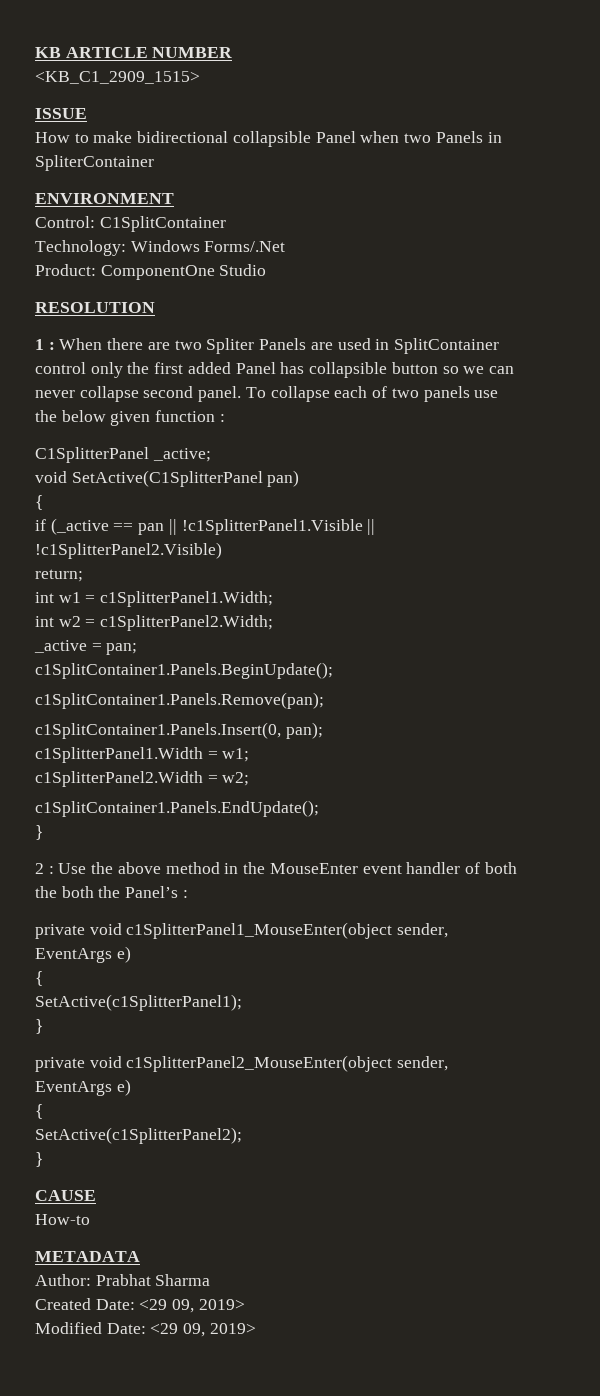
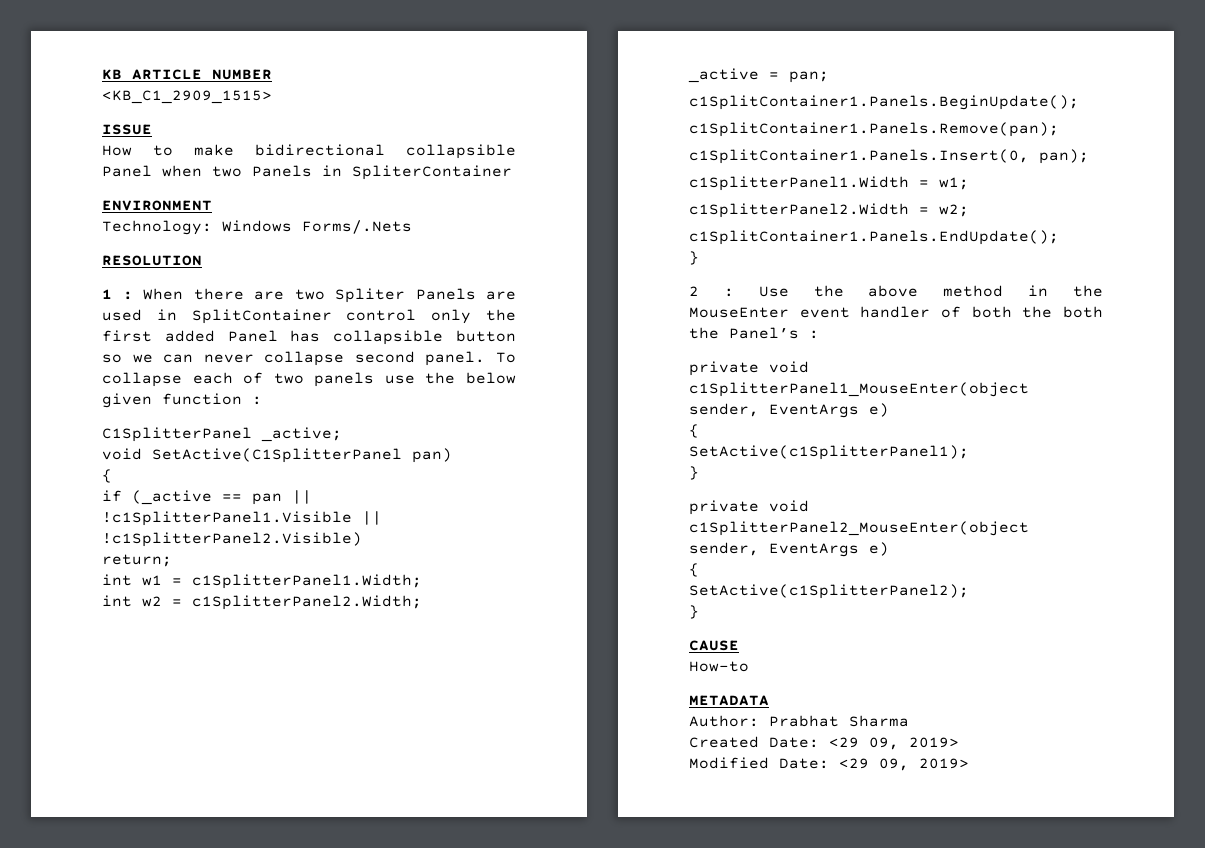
[35,216,226,232] // Control: C1SplitContainer -> (212, 205) none
[204,241,286,252] [35,264,267,280] Forms/.Net // Product: ComponentOne Studio -> [302,220,412,234] Forms/.Nets

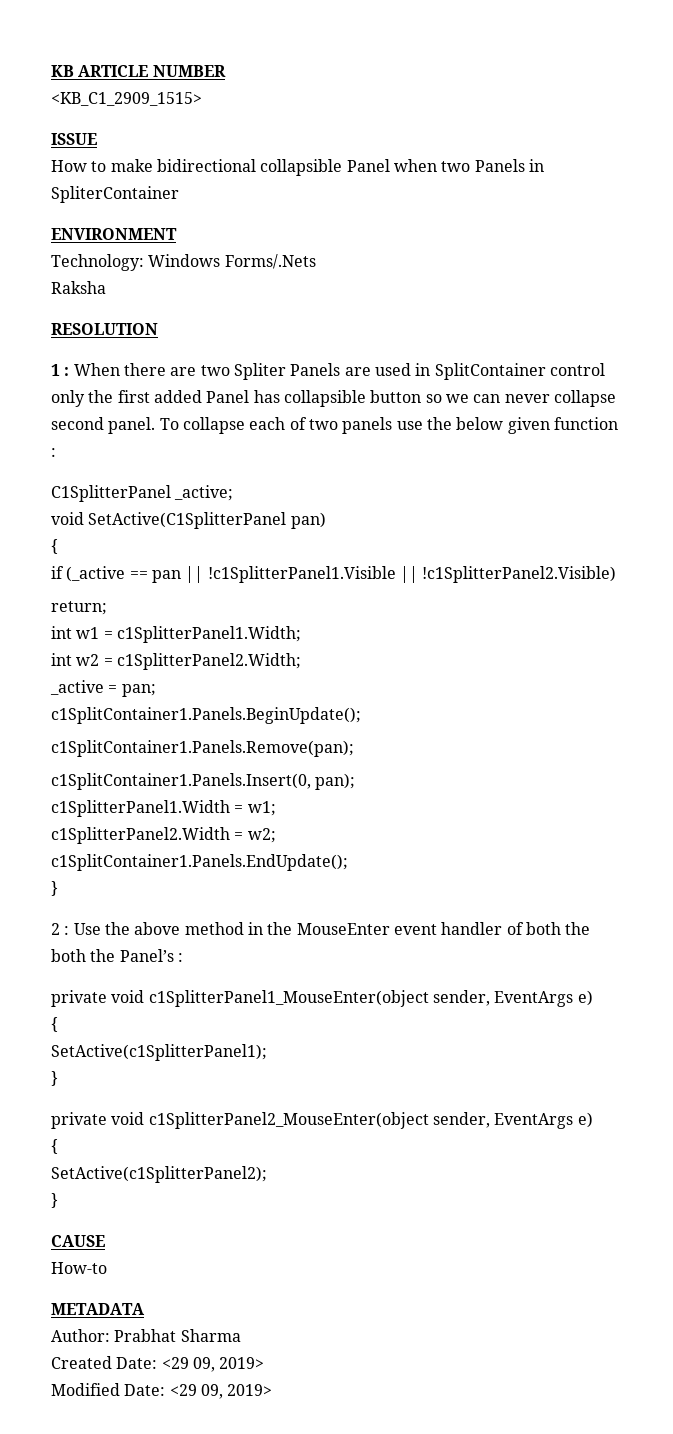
(412, 227) none -> [51,281,106,294] // Raksha

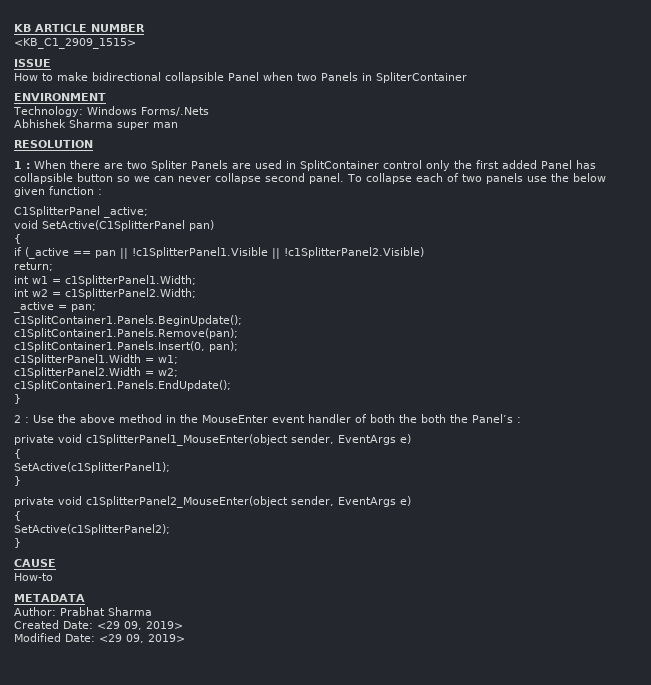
[51,281,106,294] Raksha -> [14,119,178,130] Abhishek Sharma super man

